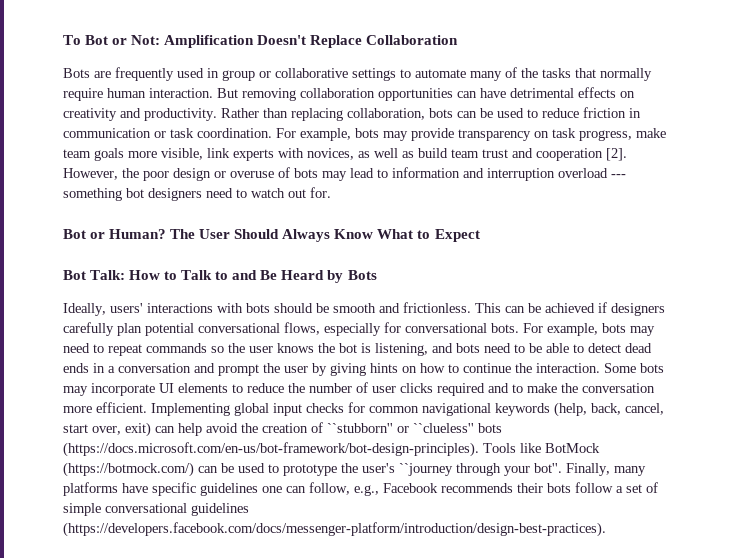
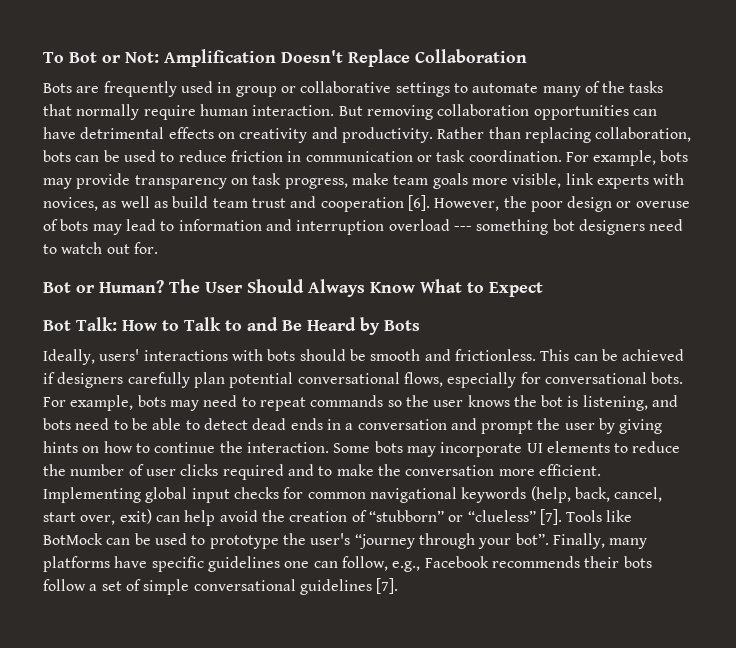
[606,148,627,161] [2]. -> [407,195,430,211] [6].
[327,423,502,433] [63,442,479,457] ``stubborn'' or ``clueless'' bots (https://docs.microsoft.com/en-us/bot-framework/bot-design-principles). -> [368,509,562,525] “stubborn” or “clueless” [7].
[63,462,194,477] (https://botmock.com/) -> (103, 539) none
[399,463,453,476] ``journey -> [354,534,415,549] “journey
[534,463,562,473] bot''. -> [515,533,549,545] bot”.
[63,522,606,537] (https://developers.facebook.com/docs/messenger-platform/introduction/design-best-practices). -> [376,578,399,594] [7].

